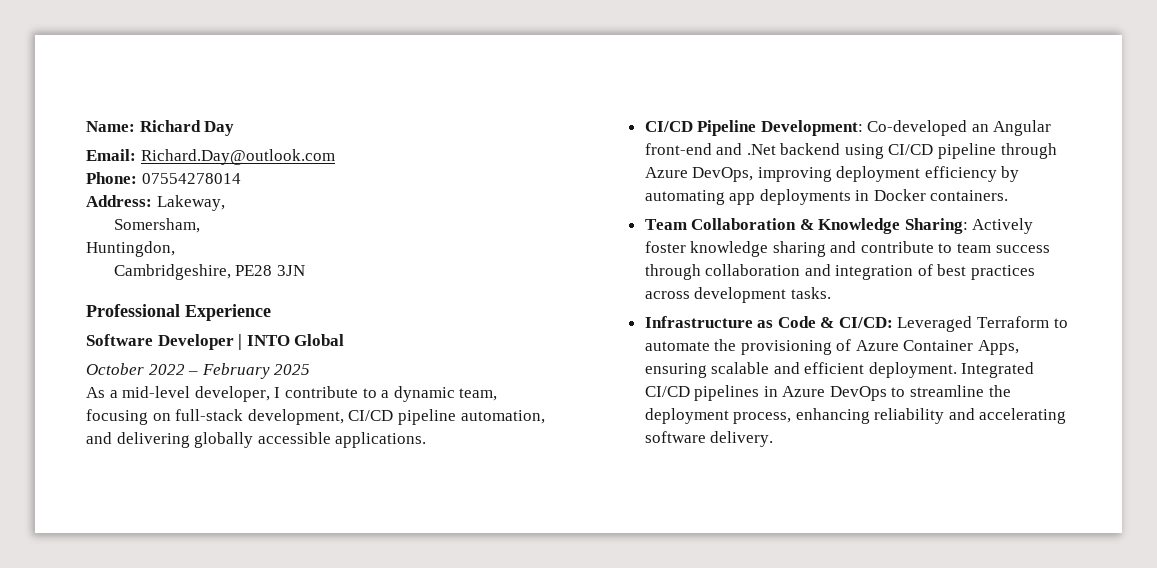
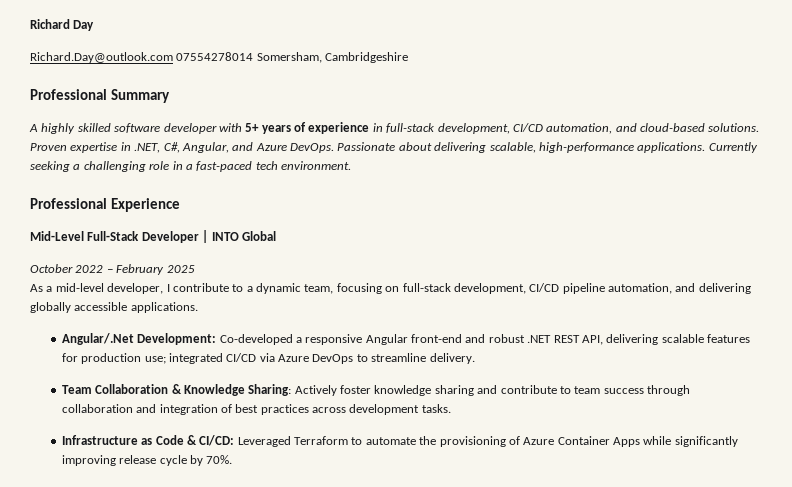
[86,121,135,132] Name: -> (30, 24) none
[86,149,136,161] Email: -> (95, 25) none
[86,172,241,184] [86,195,225,211] [113,218,200,233] [86,241,175,257] [113,264,306,280] // Phone: 07554278014 // Address: Lakeway, // Somersham, // Huntingdon, // Cambridgeshire, PE28 3JN -> [176,52,409,63] [30,89,170,103] [29,122,760,134] [30,142,758,153] [30,161,351,172] 07554278014 Somersham, Cambridgeshire // Professional Summary // A highly skilled software developer with 5+ years of experience in full-stack development, CI/CD automation, and cloud-based solutions. Proven expertise in .NET, C#, Angular, and Azure DevOps. Passionate about delivering scalable, high-performance applications. Currently seeking a challenging role in a fast-paced tech environment.
[86,334,153,346] Software -> [30,231,140,241] Mid-Level Full-Stack
[644,120,1052,136] [644,143,1057,159] [644,166,1020,182] [644,189,1009,205] CI/CD Pipeline Development: Co-developed an Angular front-end and .Net backend using CI/CD pipeline through Azure DevOps, improving deployment efficiency by automating app deployments in Docker containers. -> [61,333,751,345] [61,353,475,364] Angular/.Net Development: Co-developed a responsive Angular front-end and robust .NET REST API, delivering scalable features for production use; integrated CI/CD via Azure DevOps to streamline delivery.
[978,340,1020,355] [644,362,1035,378] [644,385,1011,401] [644,408,1067,424] [644,431,774,447] Apps, ensuring scalable and efficient deployment. Integrated CI/CD pipelines in Azure DevOps to streamline the deployment process, enhancing reliability and accelerating software delivery. -> [613,436,738,447] [61,455,233,466] Apps while significantly improving release cycle by 70%.

